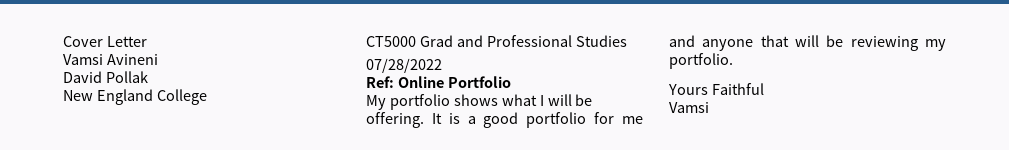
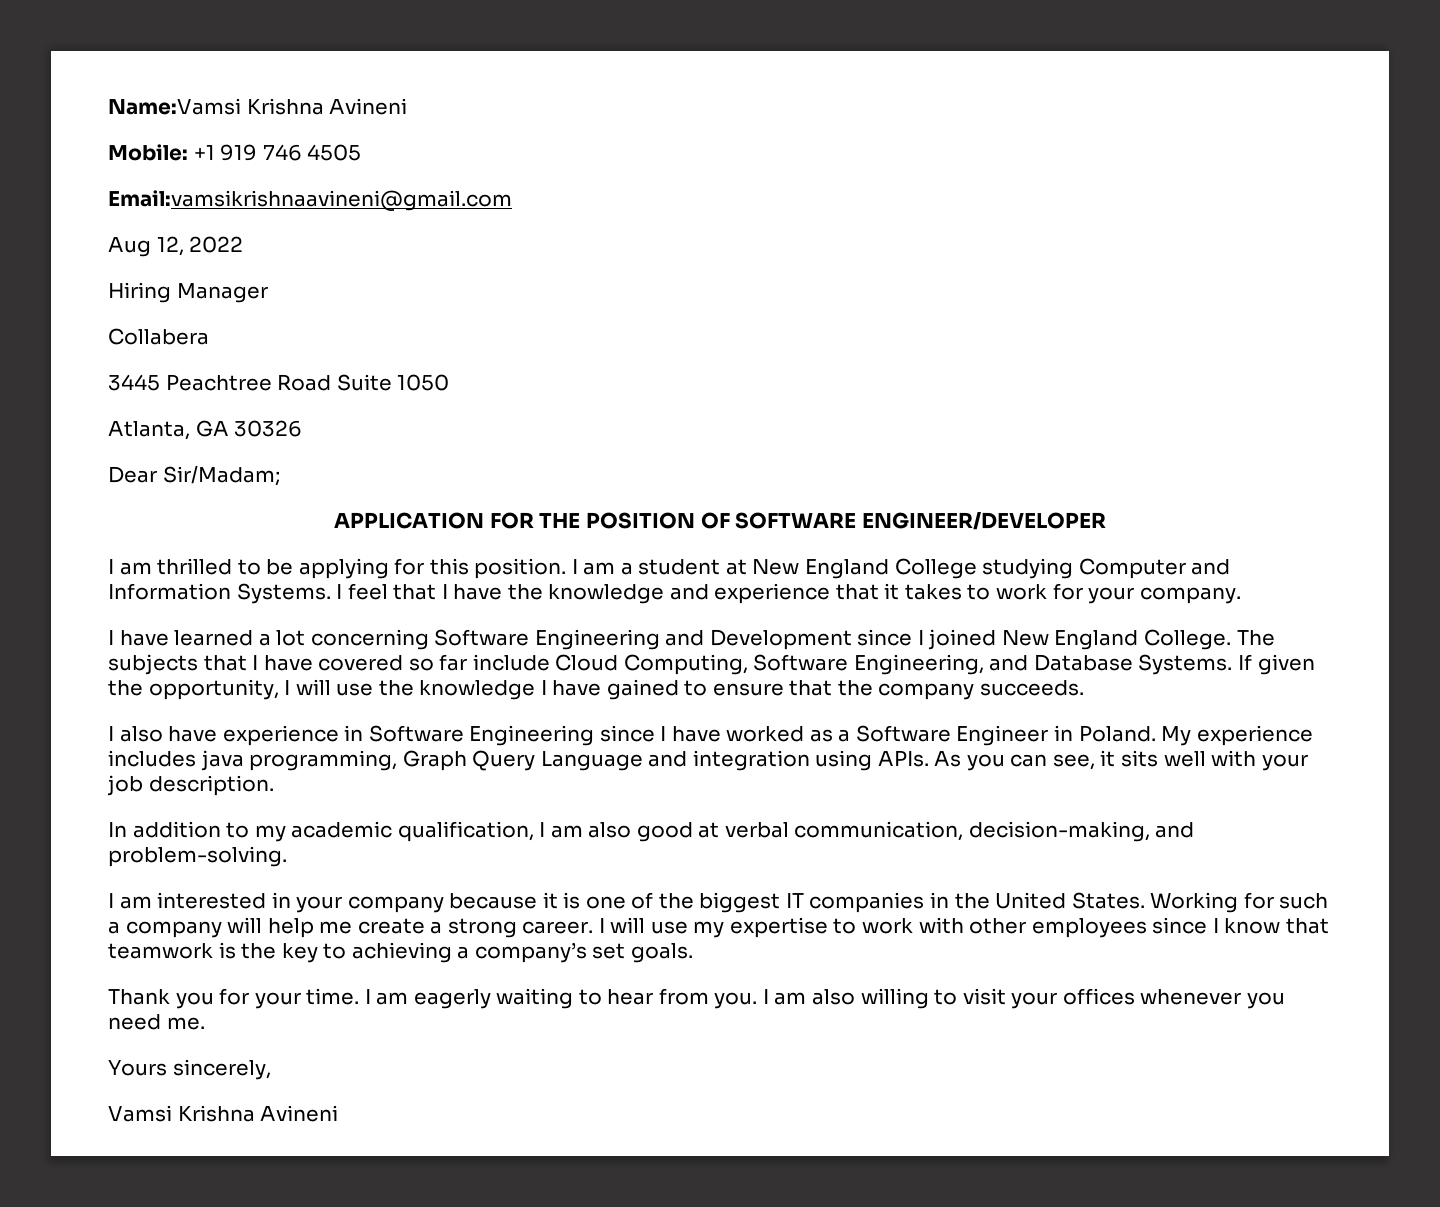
[63,36,147,47] [63,54,158,65] [63,71,148,83] [63,89,207,105] [366,35,627,47] [366,58,442,73] [366,76,511,88] [366,94,593,110] [366,112,643,128] [669,35,946,51] [669,53,733,69] Cover Letter // Vamsi Avineni // David Pollak // New England College // CT5000 Grad and Professional Studies // 07/28/2022 // Ref: Online Portfolio // My portfolio shows what I will be offering. It is a good portfolio for me and anyone that will be reviewing my portfolio. -> [108,98,408,115] [108,144,362,161] [108,190,512,211] [108,236,244,257] [108,282,268,303] [108,328,209,345] [108,374,450,391] [108,420,303,440] [108,466,280,486] [334,512,1106,530] [108,558,1231,579] [108,583,1241,604] [108,629,1275,650] [108,654,1315,675] [108,679,1085,700] [108,725,1313,746] [108,750,1308,771] [107,775,274,796] [108,821,1195,842] [108,846,287,867] [108,892,1329,913] [108,917,1329,938] [108,942,693,963] [108,988,1285,1009] [108,1014,205,1030] Name:Vamsi Krishna Avineni // Mobile: +1 919 746 4505 // Email:vamsikrishnaavineni@gmail.com // Aug 12, 2022 // Hiring Manager // Collabera // 3445 Peachtree Road Suite 1050 // Atlanta, GA 30326 // Dear Sir/Madam; // APPLICATION FOR THE POSITION OF SOFTWARE ENGINEER/DEVELOPER // I am thrilled to be applying for this position. I am a student at New England College studying Computer and Information Systems. I feel that I have the knowledge and experience that it takes to work for your company. // I have learned a lot concerning Software Engineering and Development since I joined New England College. The subjects that I have covered so far include Cloud Computing, Software Engineering, and Database Systems. If given the opportunity, I will use the knowledge I have gained to ensure that the company succeeds. // I also have experience in Software Engineering since I have worked as a Software Engineer in Poland. My experience includes java programming, Graph Query Language and integration using APIs. As you can see, it sits well with your job description. // In addition to my academic qualification, I am also good at verbal communication, decision-making, and problem-solving. // I am interested in your company because it is one of the biggest IT companies in the United States. Working for such a company will help me create a strong career. I will use my expertise to work with other employees since I know that teamwork is the key to achieving a company’s set goals. // Thank you for your time. I am eagerly waiting to hear from you. I am also willing to visit your offices whenever you need me.
[711,83,764,95] [669,102,709,113] Faithful // Vamsi -> [172,1059,271,1080] [108,1105,339,1122] sincerely, // Vamsi Krishna Avineni

